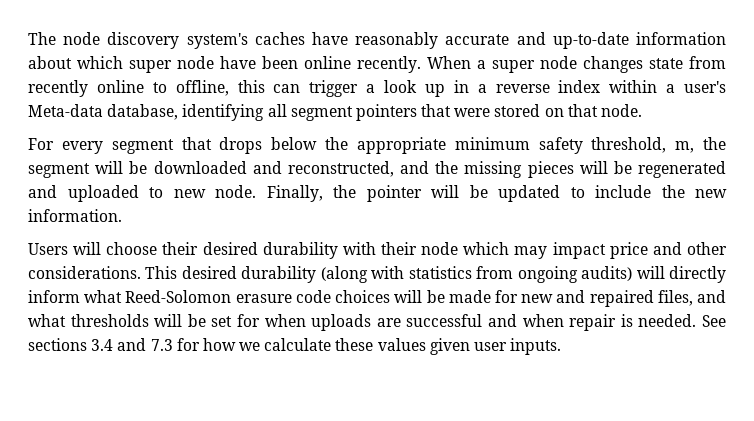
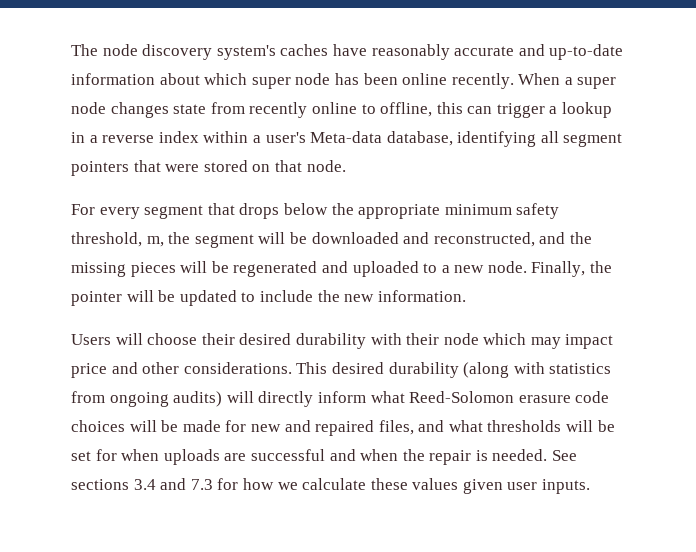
[220,56,256,69] have -> [334,73,359,85] has
[384,80,445,97] look up -> [562,102,613,118] lookup
(163, 192) none -> [441,265,450,273] a
(564, 320) none -> [402,449,425,461] the

